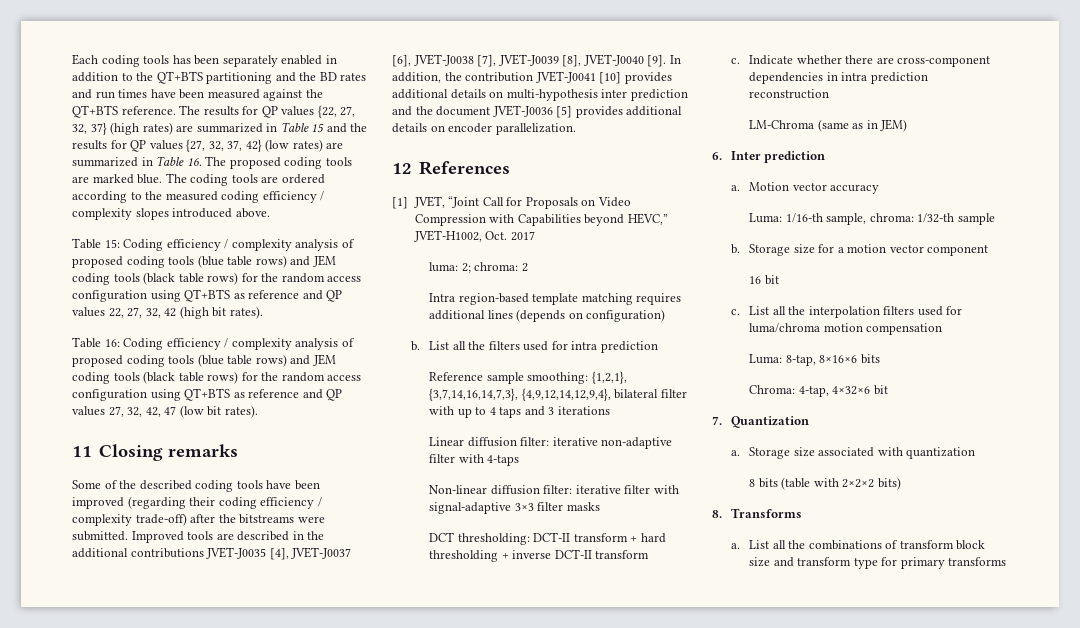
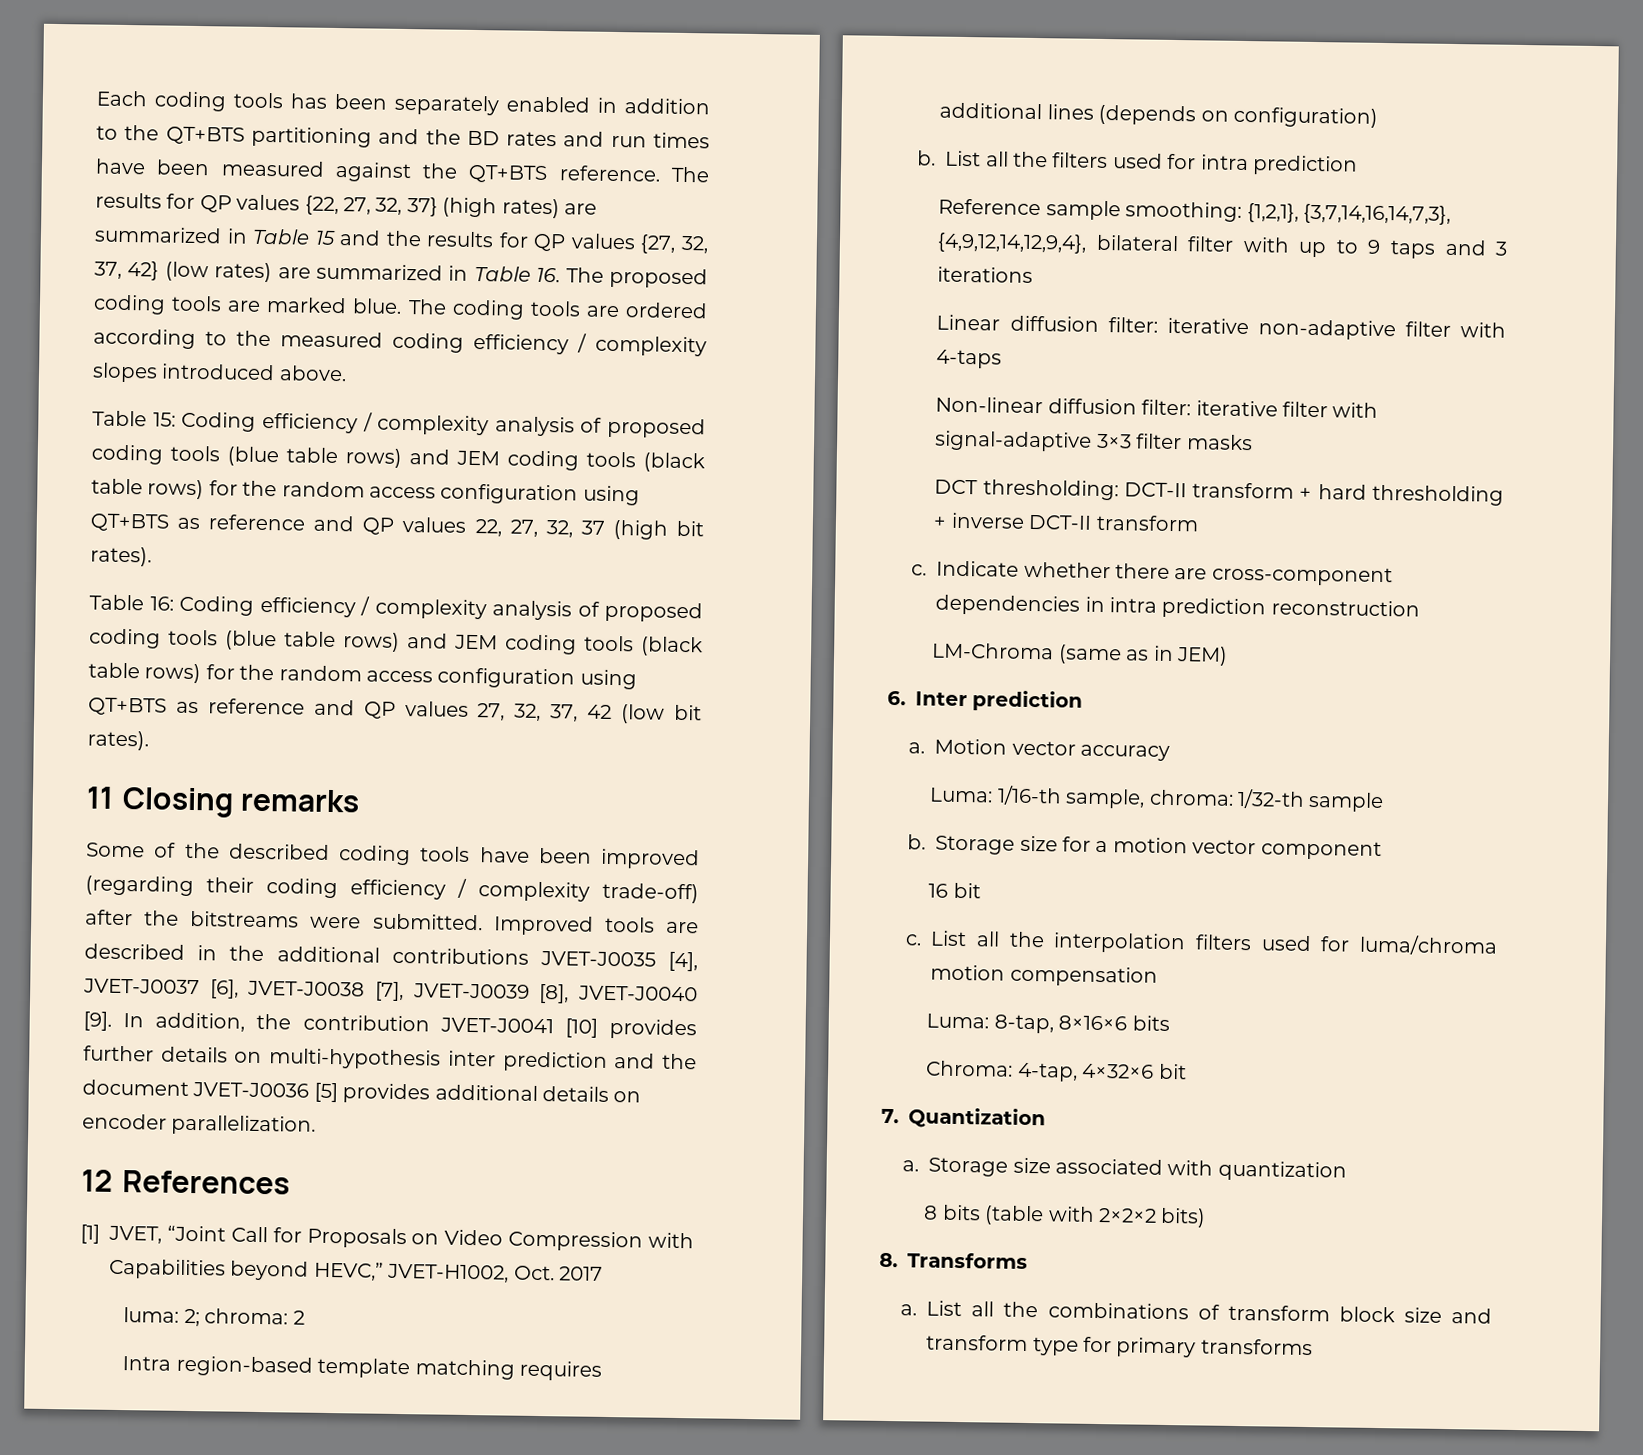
[164,308,177,317] 42 -> [580,520,605,535] 37
[145,406,177,417] 42, 47 -> [550,704,613,722] 37, 42
[392,89,448,99] additional -> [83,1045,154,1062] further
[489,407,496,415] 4 -> [1367,239,1382,254] 9

